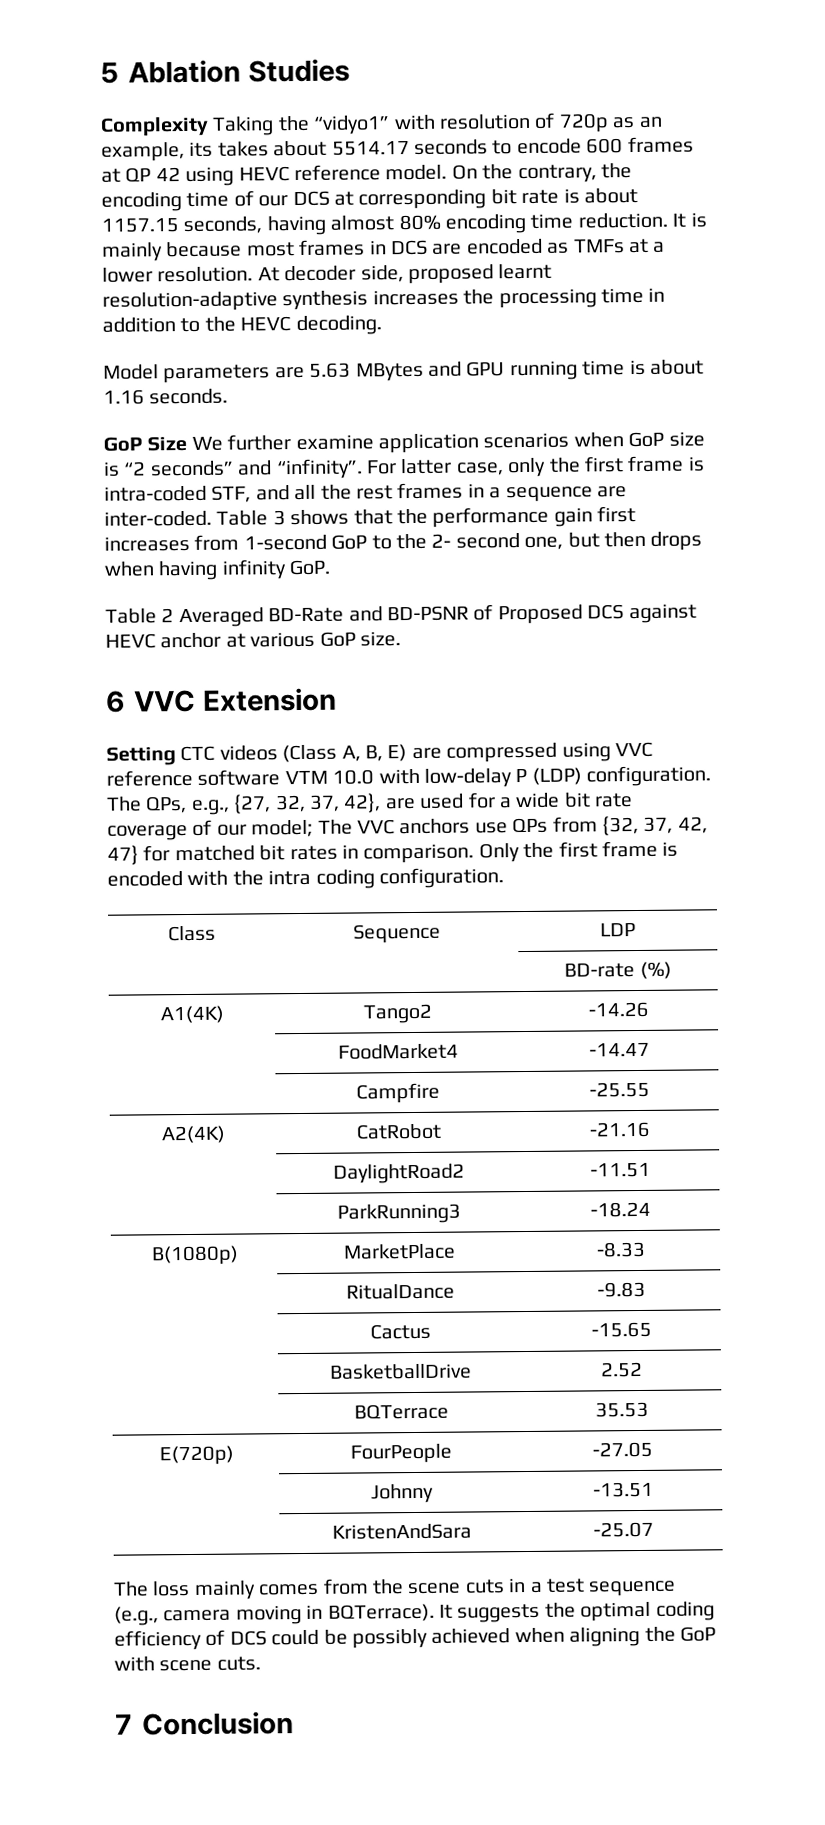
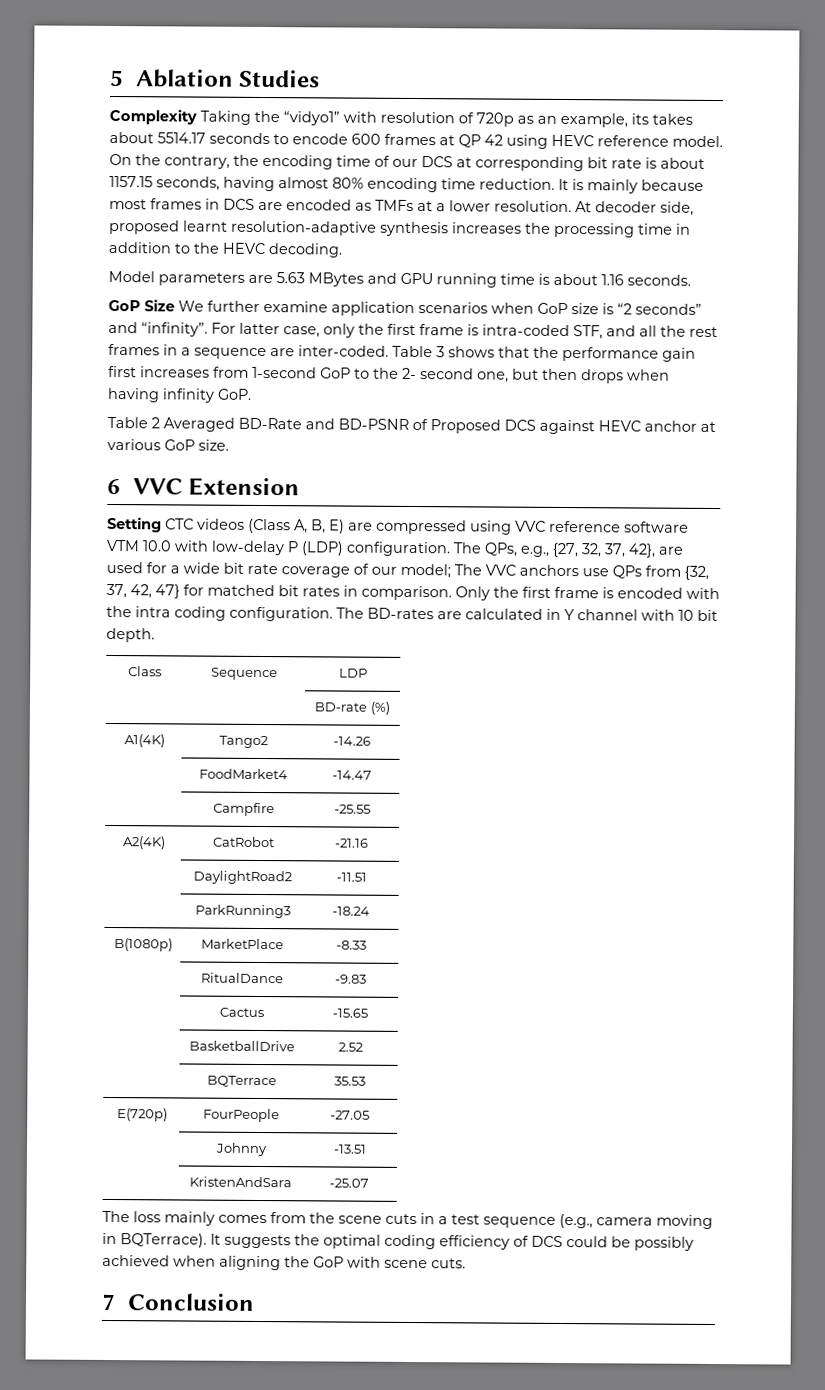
(504, 878) none -> [336,607,718,622] [106,627,155,643] The BD-rates are calculated in Y channel with 10 bit depth.

